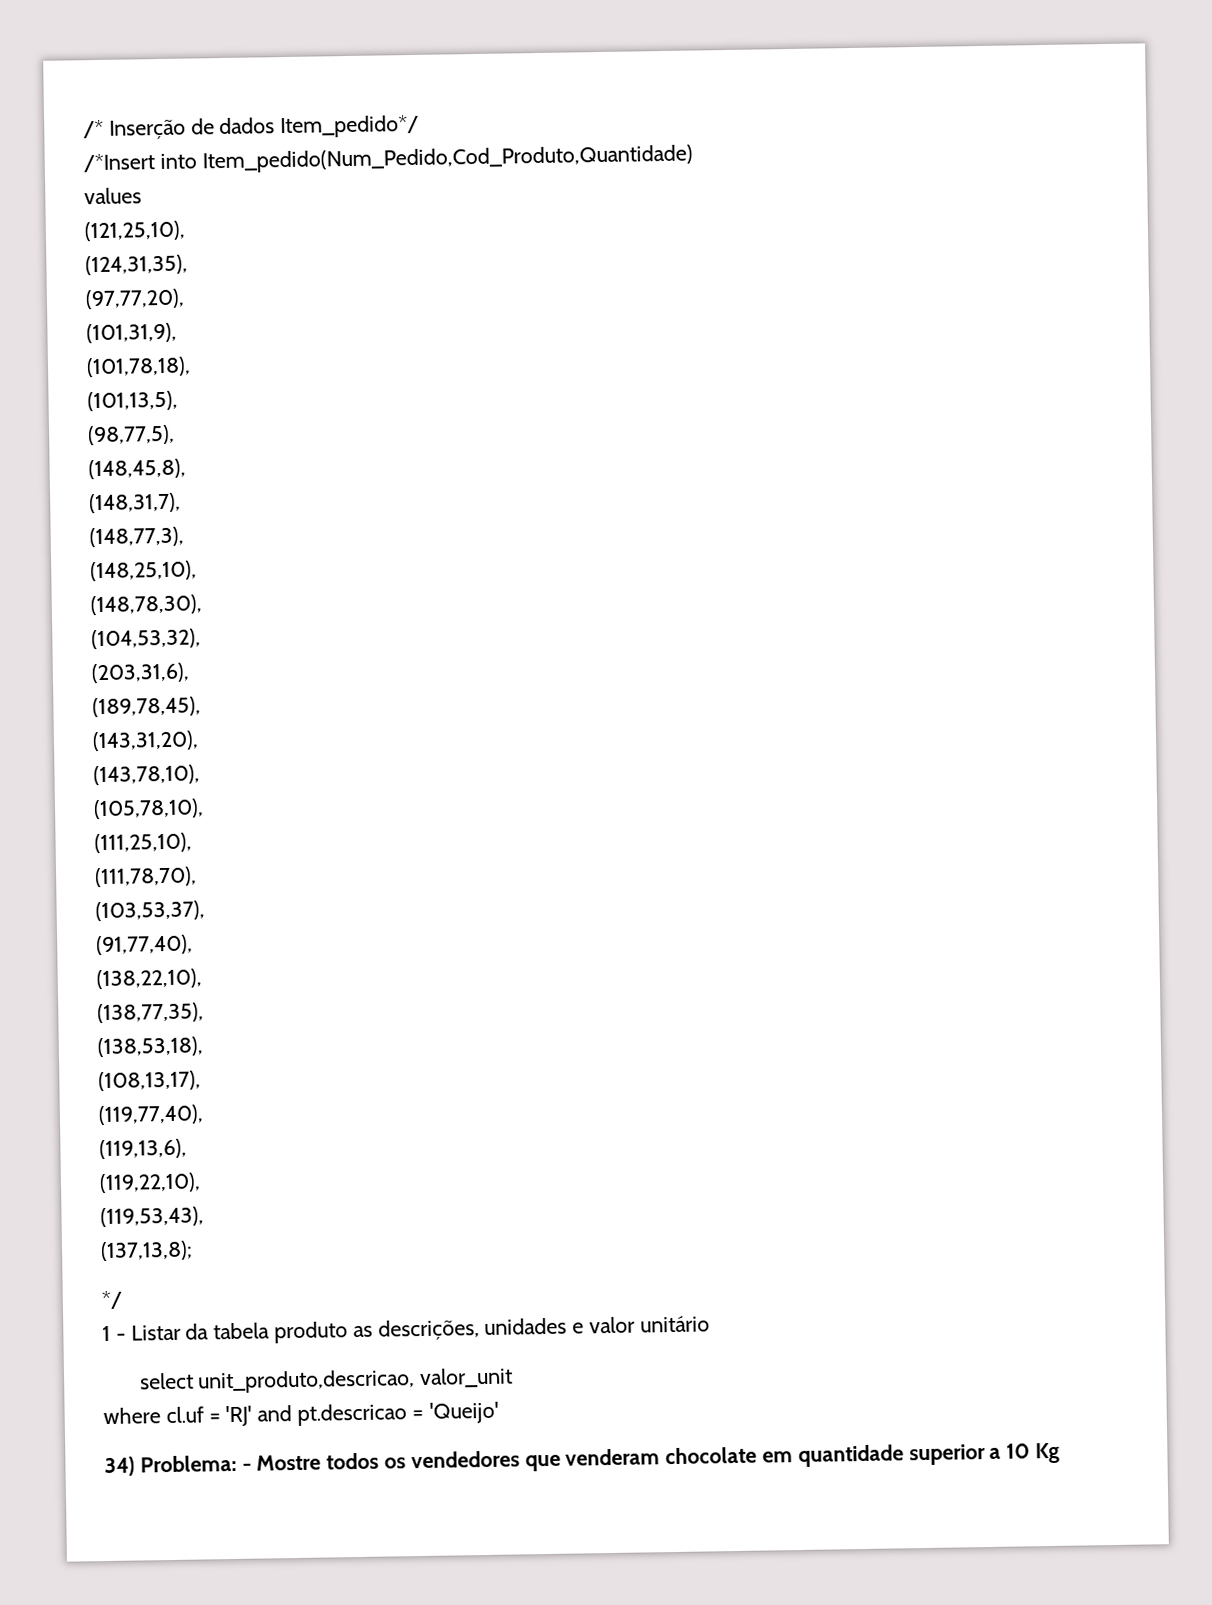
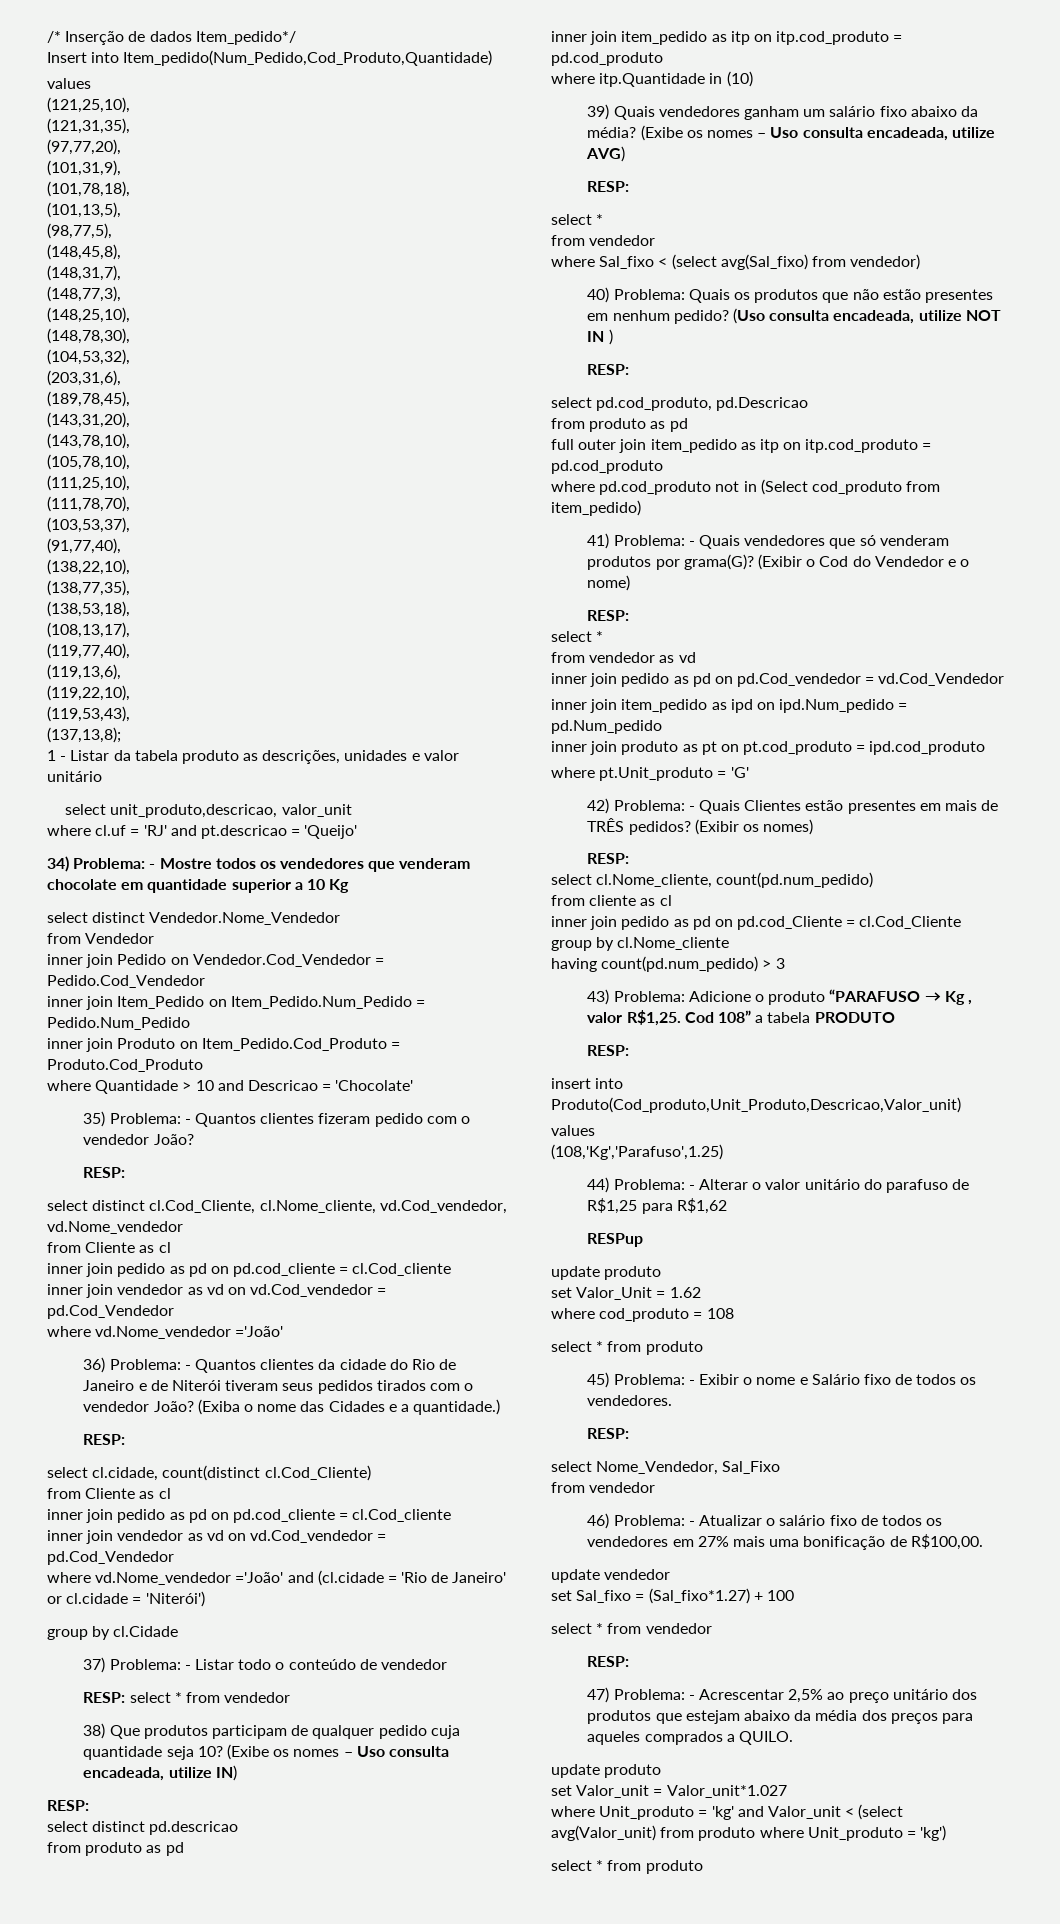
[83,153,155,173] /*Insert -> [47,52,87,63] Insert
[85,254,188,276] (124,31,35), -> [47,118,130,134] (121,31,35),
[101,1290,122,1310] // */ -> (121, 735) none
(1061, 1453) none -> [47,912,341,925] [47,933,155,944] [47,954,384,968] [47,975,205,988] [47,996,425,1010] [47,1017,190,1030] [47,1038,400,1052] [47,1059,203,1072] [47,1080,414,1094] [83,1111,470,1127] [83,1134,194,1145] [83,1167,126,1178] [47,1200,507,1214] [47,1221,183,1234] [47,1242,171,1253] [47,1263,452,1277] [47,1284,387,1298] [47,1305,174,1319] [47,1326,284,1339] [83,1357,457,1373] [83,1380,474,1394] [83,1399,501,1415] [83,1434,126,1445] [47,1465,371,1481] [47,1488,171,1499] [47,1509,452,1523] [47,1530,387,1544] [47,1551,174,1565] [47,1570,507,1586] [47,1591,205,1607] [47,1626,179,1640] [83,1657,447,1673] [83,1692,291,1703] [83,1723,460,1739] [83,1744,449,1760] [83,1765,237,1781] [47,1800,89,1811] [47,1821,239,1835] [47,1842,184,1856] [551,31,903,45] [551,52,663,66] [551,71,753,87] [587,104,978,120] [587,125,995,141] [586,146,626,162] [587,181,630,192] [551,214,604,225] [551,235,656,246] [551,254,921,270] [587,287,993,303] [587,308,1001,324] [587,329,613,345] [587,364,630,375] [551,397,809,411] [551,418,688,432] [551,439,932,453] [551,460,663,474] [551,479,941,495] [551,500,641,516] [587,533,949,549] [587,554,970,570] [587,575,631,591] [587,610,630,621] [551,631,604,642] [551,652,696,663] [551,673,1005,687] [551,699,908,713] [551,720,662,734] [551,741,986,755] [551,767,749,781] [587,798,999,814] [587,818,814,835] [587,853,630,864] [551,872,874,888] [551,895,672,906] [551,916,962,930] [551,937,730,951] [551,956,785,972] [587,989,972,1005] [587,1010,895,1026] [587,1045,630,1056] [551,1078,624,1089] [551,1097,961,1113] [551,1125,595,1136] [551,1144,723,1160] [587,1177,970,1193] [587,1198,727,1214] [587,1233,644,1247] [551,1266,662,1280] [551,1287,701,1300] [551,1308,734,1322] [551,1341,703,1355] [587,1372,977,1388] [587,1395,673,1406] [587,1428,630,1439] [551,1461,781,1475] [551,1482,656,1493] [587,1513,943,1529] [587,1534,983,1550] [551,1569,671,1583] [551,1588,794,1604] [551,1623,712,1634] [587,1656,630,1667] [587,1687,977,1703] [587,1710,973,1724] [587,1731,793,1745] [551,1764,662,1778] [551,1785,787,1798] [551,1804,904,1820] [551,1825,947,1841] [551,1860,703,1874] // select distinct Vendedor.Nome_Vendedor // from Vendedor // inner join Pedido on Vendedor.Cod_Vendedor = Pedido.Cod_Vendedor // inner join Item_Pedido on Item_Pedido.Num_Pedido = Pedido.Num_Pedido // inner join Produto on Item_Pedido.Cod_Produto = Produto.Cod_Produto // where Quantidade > 10 and Descricao = 'Chocolate' // 35) Problema: - Quantos clientes fizeram pedido com o vendedor João? // RESP: // select distinct cl.Cod_Cliente, cl.Nome_cliente, vd.Cod_vendedor, vd.Nome_vendedor // from Cliente as cl // inner join pedido as pd on pd.cod_cliente = cl.Cod_cliente // inner join vendedor as vd on vd.Cod_vendedor = pd.Cod_Vendedor // where vd.Nome_vendedor ='João' // 36) Problema: - Quantos clientes da cidade do Rio de Janeiro e de Niterói tiveram seus pedidos tirados com o vendedor João? (Exiba o nome das Cidades e a quantidade.) // RESP: // select cl.cidade, count(distinct cl.Cod_Cliente) // from Cliente as cl // inner join pedido as pd on pd.cod_cliente = cl.Cod_cliente // inner join vendedor as vd on vd.Cod_vendedor = pd.Cod_Vendedor // where vd.Nome_vendedor ='João' and (cl.cidade = 'Rio de Janeiro' or cl.cidade = 'Niterói') // group by cl.Cidade // 37) Problema: - Listar todo o conteúdo de vendedor // RESP: select * from vendedor // 38) Que produtos participam de qualquer pedido cuja quantidade seja 10? (Exibe os nomes – Uso consulta encadeada, utilize IN) // RESP: // select distinct pd.descricao // from produto as pd // inner join item_pedido as itp on itp.cod_produto = pd.cod_produto // where itp.Quantidade in (10) // 39) Quais vendedores ganham um salário fixo abaixo da média? (Exibe os nomes – Uso consulta encadeada, utilize AVG) // RESP: // select * // from vendedor // where Sal_fixo < (select avg(Sal_fixo) from vendedor) // 40) Problema: Quais os produtos que não estão presentes em nenhum pedido? (Uso consulta encadeada, utilize NOT IN ) // RESP: // select pd.cod_produto, pd.Descricao // from produto as pd // full outer join item_pedido as itp on itp.cod_produto = pd.cod_produto // where pd.cod_produto not in (Select cod_produto from item_pedido) // 41) Problema: - Quais vendedores que só venderam produtos por grama(G)? (Exibir o Cod do Vendedor e o nome) // RESP: // select * // from vendedor as vd // inner join pedido as pd on pd.Cod_vendedor = vd.Cod_Vendedor // inner join item_pedido as ipd on ipd.Num_pedido = pd.Num_pedido // inner join produto as pt on pt.cod_produto = ipd.cod_produto // where pt.Unit_produto = 'G' // 42) Problema: - Quais Clientes estão presentes em mais de TRÊS pedidos? (Exibir os nomes) // RESP: // select cl.Nome_cliente, count(pd.num_pedido) // from cliente as cl // inner join pedido as pd on pd.cod_Cliente = cl.Cod_Cliente // group by cl.Nome_cliente // having count(pd.num_pedido) > 3 // 43) Problema: Adicione o produto “PARAFUSO → Kg , valor R$1,25. Cod 108” a tabela PRODUTO // RESP: // insert into Produto(Cod_produto,Unit_Produto,Descricao,Valor_unit) // values // (108,'Kg','Parafuso',1.25) // 44) Problema: - Alterar o valor unitário do parafuso de R$1,25 para R$1,62 // RESPup // update produto // set Valor_Unit = 1.62 // where cod_produto = 108 // select * from produto // 45) Problema: - Exibir o nome e Salário fixo de todos os vendedores. // RESP: // select Nome_Vendedor, Sal_Fixo // from vendedor // 46) Problema: - Atualizar o salário fixo de todos os vendedores em 27% mais uma bonificação de R$100,00. // update vendedor // set Sal_fixo = (Sal_fixo*1.27) + 100 // select * from vendedor // RESP: // 47) Problema: - Acrescentar 2,5% ao preço unitário dos produtos que estejam abaixo da média dos preços para aqueles comprados a QUILO. // update produto // set Valor_unit = Valor_unit*1.027 // where Unit_produto = 'kg' and Valor_unit < (select avg(Valor_unit) from produto where Unit_produto = 'kg') // select * from produto

